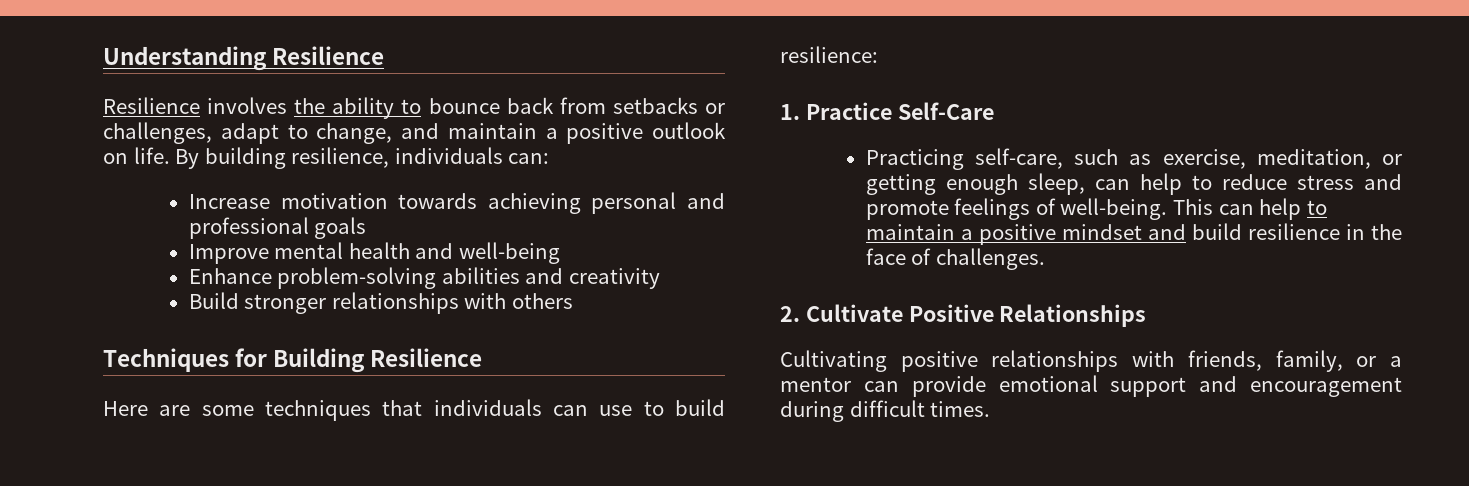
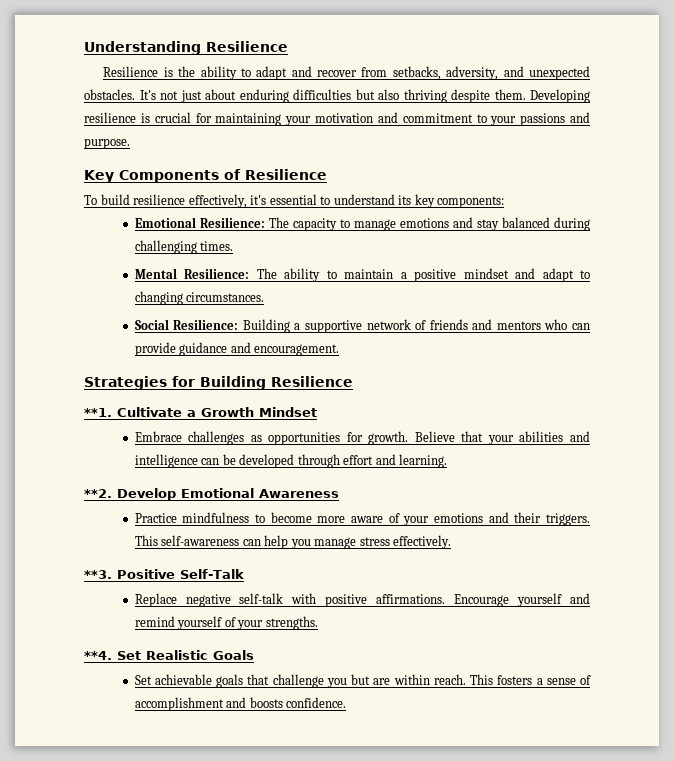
[207,97,288,114] involves -> [163,67,173,77] is
[428,97,726,114] [103,122,726,144] [103,147,550,169] [188,192,725,214] [188,217,367,239] [188,242,561,264] [188,267,661,289] [188,292,574,314] [103,348,483,373] [103,399,725,421] [780,46,878,63] [780,102,994,120] [865,148,1402,170] [865,173,1402,195] [865,198,1302,220] bounce back from setbacks or challenges, adapt to change, and maintain a positive outlook on life. By building resilience, individuals can: // Increase motivation towards achieving personal and professional goals // Improve mental health and well-being // Enhance problem-solving abilities and creativity // Build stronger relationships with others // Techniques for Building Resilience // Here are some techniques that individuals can use to build resilience: // 1. Practice Self-Care // Practicing self-care, such as exercise, meditation, or getting enough sleep, can help to reduce stress and promote feelings of well-being. This can help -> [256,66,590,80] [84,89,590,103] [84,112,590,126] [84,138,130,149] [84,169,327,183] [84,194,505,208] [134,217,590,231] [134,240,234,254] [134,268,321,282] adapt and recover from setbacks, adversity, and unexpected obstacles. It's not just about enduring difficulties but also thriving despite them. Developing resilience is crucial for maintaining your motivation and commitment to your passions and purpose. // Key Components of Resilience // To build resilience effectively, it's essential to understand its key components: // Emotional Resilience: The capacity to manage emotions and stay balanced during challenging times. // Mental Resilience: The ability
[1191,223,1402,240] [865,248,1045,270] [780,304,1147,327] [780,350,1402,372] [780,375,1402,397] [780,400,991,422] build resilience in the face of challenges. // 2. Cultivate Positive Relationships // Cultivating positive relationships with friends, family, or a mentor can provide emotional support and encouragement during difficult times. -> [542,268,590,282] [134,291,265,305] [134,319,591,333] [134,342,340,356] [84,376,353,390] [84,407,317,417] [134,431,590,445] [134,454,448,468] [84,488,339,501] [134,512,590,526] [134,535,452,549] [84,569,244,579] [134,593,590,607] [134,616,318,630] [84,650,254,660] [134,674,592,688] [134,697,347,711] adapt to changing circumstances. // Social Resilience: Building a supportive network of friends and mentors who can provide guidance and encouragement. // Strategies for Building Resilience // **1. Cultivate a Growth Mindset // Embrace challenges as opportunities for growth. Believe that your abilities and intelligence can be developed through effort and learning. // **2. Develop Emotional Awareness // Practice mindfulness to become more aware of your emotions and their triggers. This self-awareness can help you manage stress effectively. // **3. Positive Self-Talk // Replace negative self-talk with positive affirmations. Encourage yourself and remind yourself of your strengths. // **4. Set Realistic Goals // Set achievable goals that challenge you but are within reach. This fosters a sense of accomplishment and boosts confidence.

